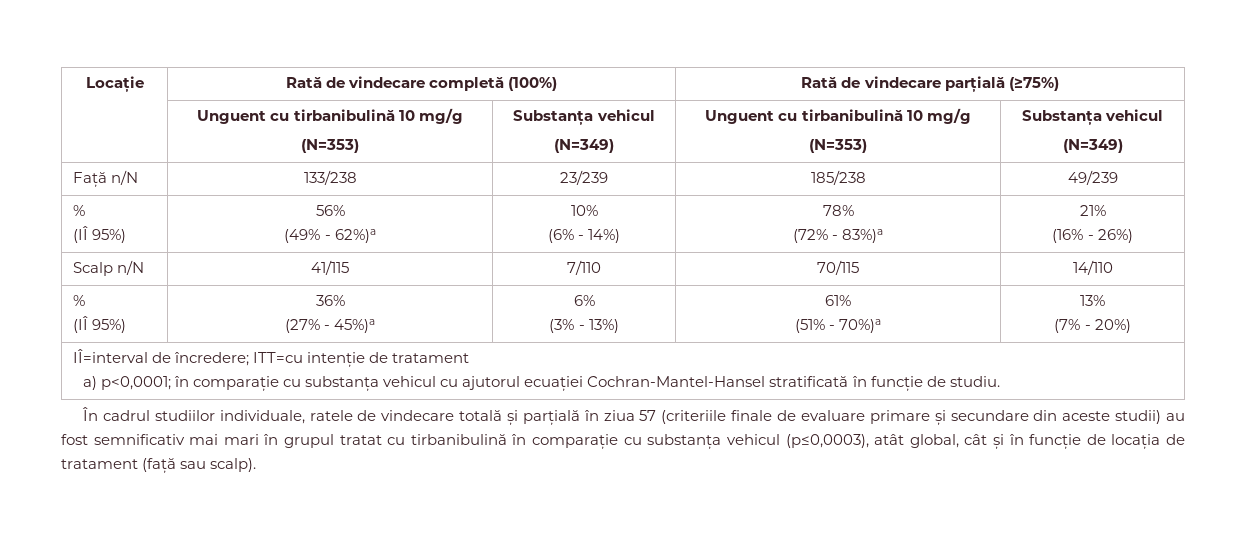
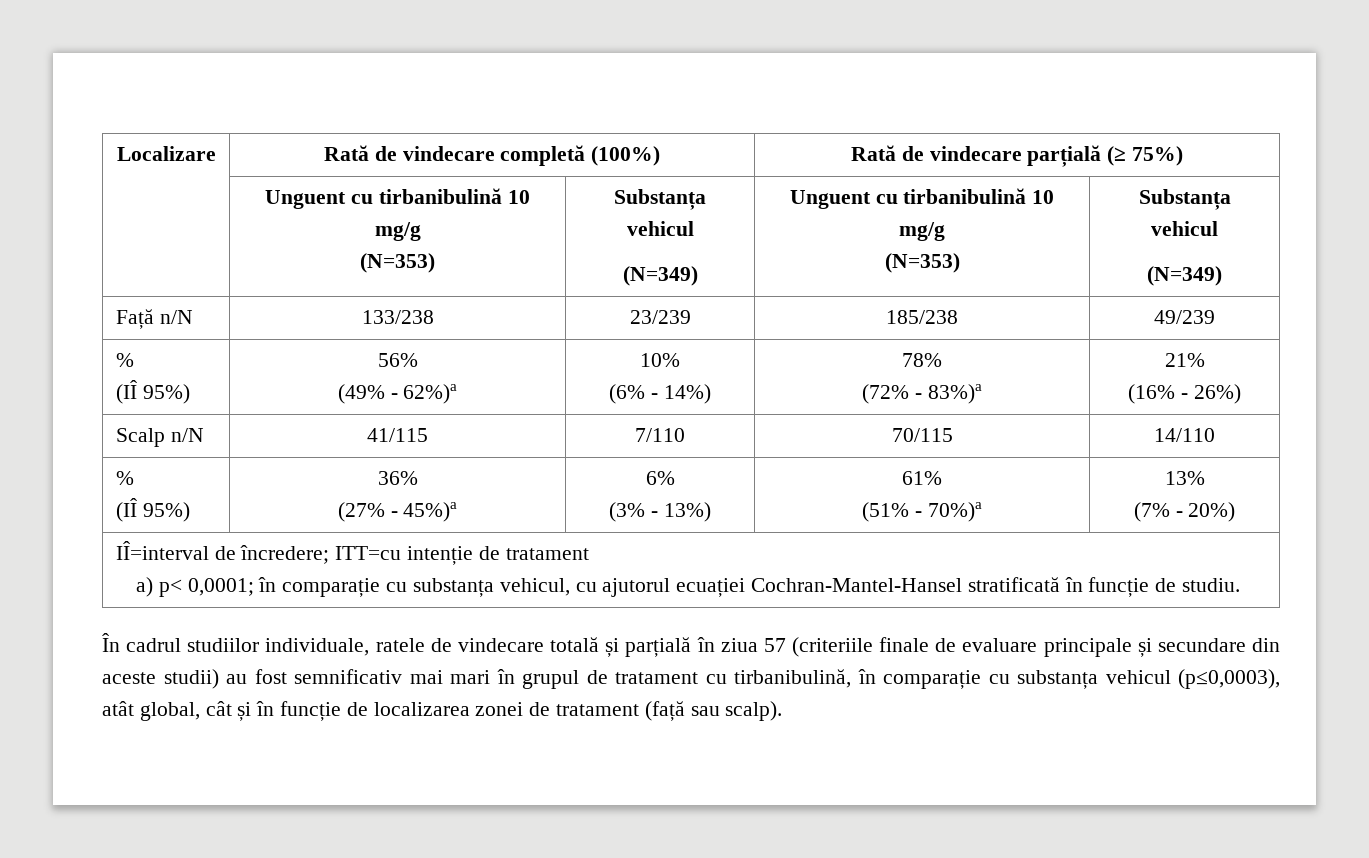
[85,76,144,92] Locație -> [116,146,216,161] Localizare
[1008,77,1059,91] (≥75%) -> [1107,146,1184,166] (≥ 75%)
[100,376,437,391] p<0,0001; în comparație cu substanța vehicul -> [158,577,570,597] p< 0,0001; în comparație cu substanța vehicul,
[869,410,930,424] primare -> [1043,638,1132,657] principale
[339,434,507,445] tratat cu tirbanibulină -> [586,669,851,688] de tratament cu tirbanibulină,
[1111,434,1161,449] locația -> [373,702,524,716] localizarea zonei

